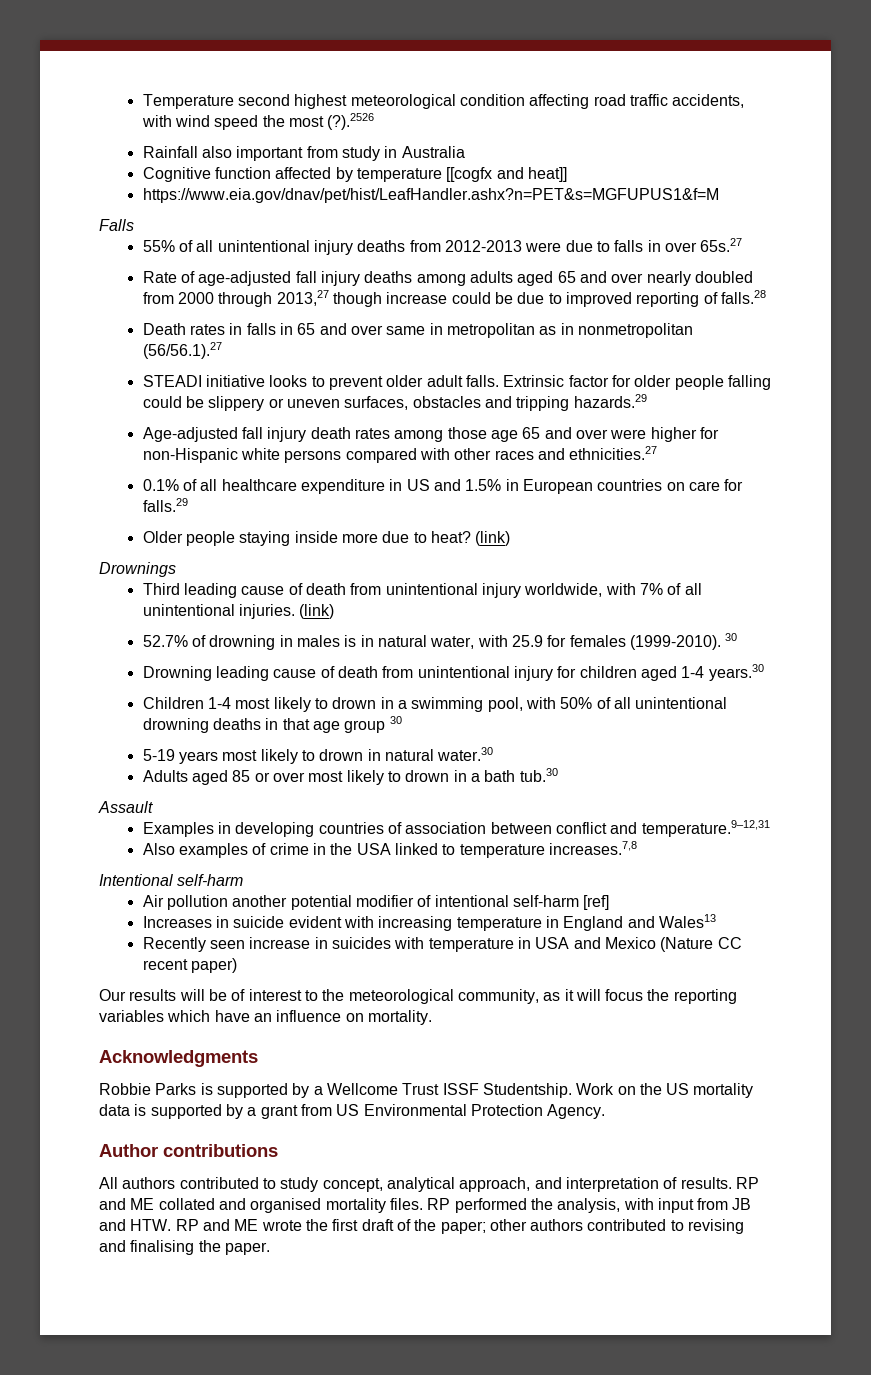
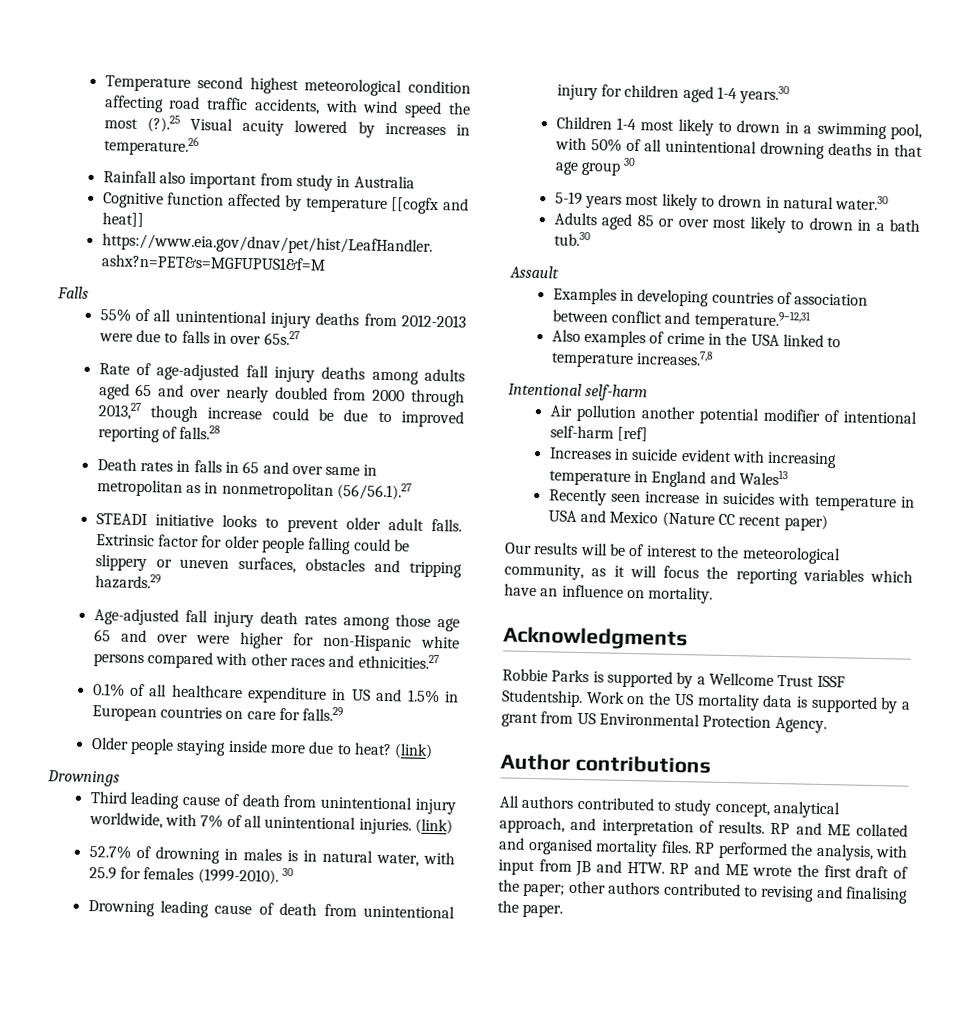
[327,113,375,130] (?).2526 -> [146,115,470,138] [103,135,199,157] (?).25 Visual acuity lowered by increases in temperature.26

